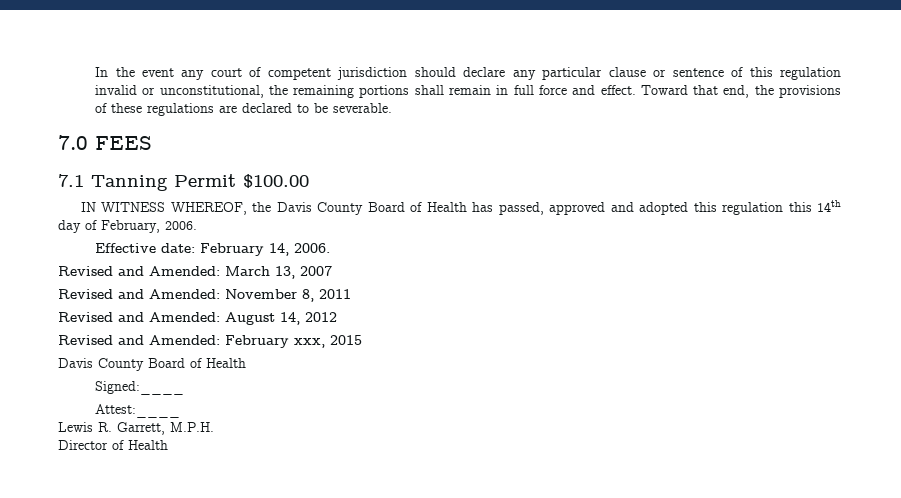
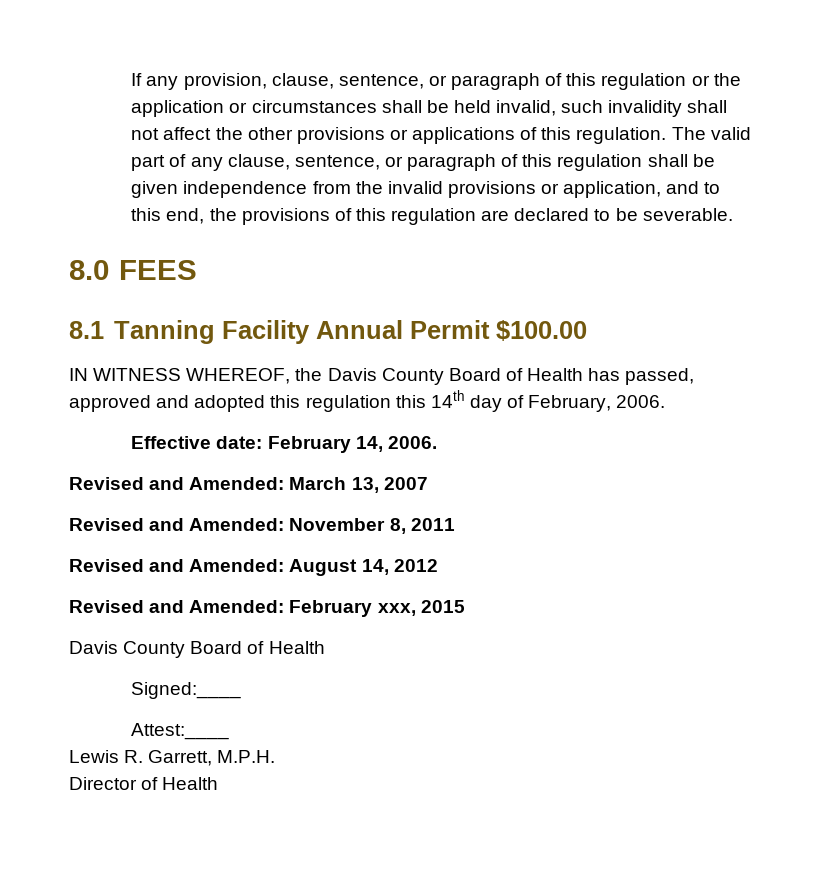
[95,67,841,80] [95,85,719,98] In the event any court of competent jurisdiction should declare any particular clause or sentence of this regulation invalid or unconstitutional, the remaining portions shall remain in full force and effect. Toward that -> [131,73,741,90] [131,100,728,117] [131,127,751,144] [131,154,715,171] [131,181,721,198] [131,208,162,221] If any provision, clause, sentence, or paragraph of this regulation or the application or circumstances shall be held invalid, such invalidity shall not affect the other provisions or applications of this regulation. The valid part of any clause, sentence, or paragraph of this regulation shall be given independence from the invalid provisions or application, and to this
[111,103,215,116] these regulations -> [355,208,477,225] this regulation
[58,135,88,150] 7.0 -> [69,260,109,280] 8.0
[58,174,168,191] 7.1 Tanning -> [69,320,403,344] 8.1 Tanning Facility Annual

